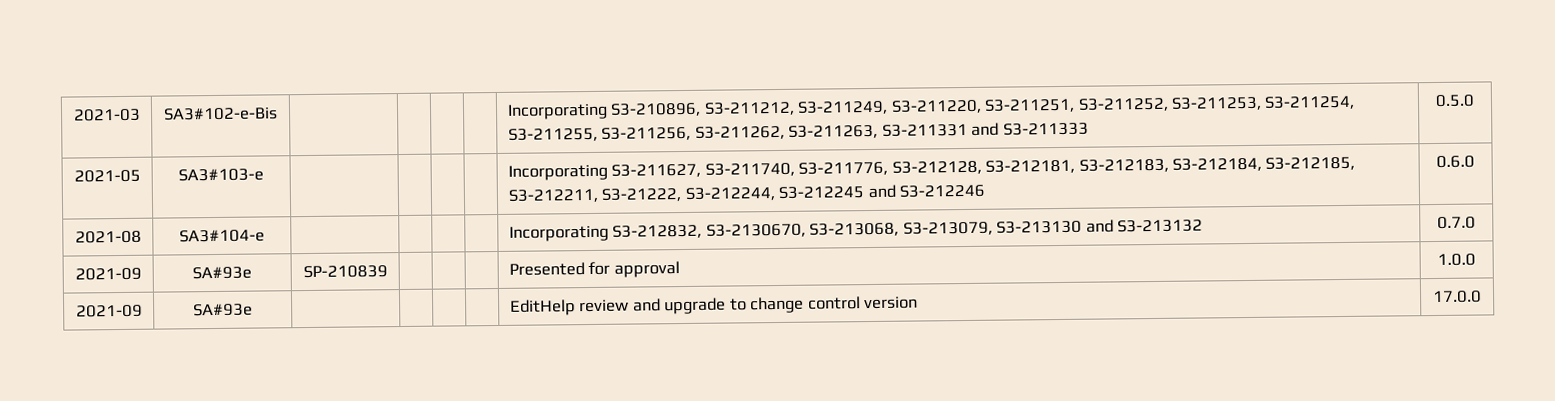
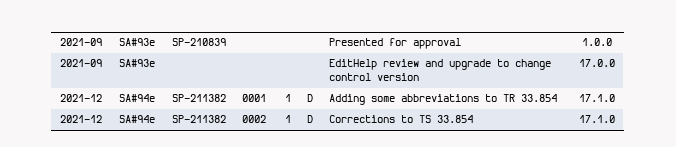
[72,108,141,122] [163,107,278,121] [506,95,1356,120] [507,122,1089,142] [1435,94,1475,107] [73,169,141,183] [178,168,264,182] [507,156,1356,181] [507,184,986,203] [1436,155,1475,168] [74,230,142,244] [179,229,265,243] [508,219,1204,242] [1437,216,1476,229] 2021-03 | SA3#102-e-Bis | | | | | Incorporating S3-210896, S3-211212, S3-211249, S3-211220, S3-211251, S3-211252, S3-211253, S3-211254, S3-211255, S3-211256, S3-211262, S3-211263, S3-211331 and S3-211333 | 0.5.0 // 2021-05 | SA3#103-e | | | | | Incorporating S3-211627, S3-211740, S3-211776, S3-212128, S3-212181, S3-212183, S3-212184, S3-212185, S3-212211, S3-21222, S3-212244, S3-212245 and S3-212246 | 0.6.0 // 2021-08 | SA3#104-e | | | | | Incorporating S3-212832, S3-2130670, S3-213068, S3-213079, S3-213130 and S3-213132 | 0.7.0 // -> (60, 42) none
(1482, 297) none -> [60,94,102,102] [119,94,155,102] [172,94,226,102] [242,94,267,102] [284,94,291,102] [307,94,313,102] [329,94,558,105] [579,94,615,102] [60,115,102,123] [119,115,155,123] [172,115,226,123] [242,115,267,123] [284,115,291,123] [307,115,313,123] [329,115,474,123] [579,115,615,123] // 2021-12 | SA#94e | SP-211382 | 0001 | 1 | D | Adding some abbreviations to TR 33.854 | 17.1.0 // 2021-12 | SA#94e | SP-211382 | 0002 | 1 | D | Corrections to TS 33.854 | 17.1.0

